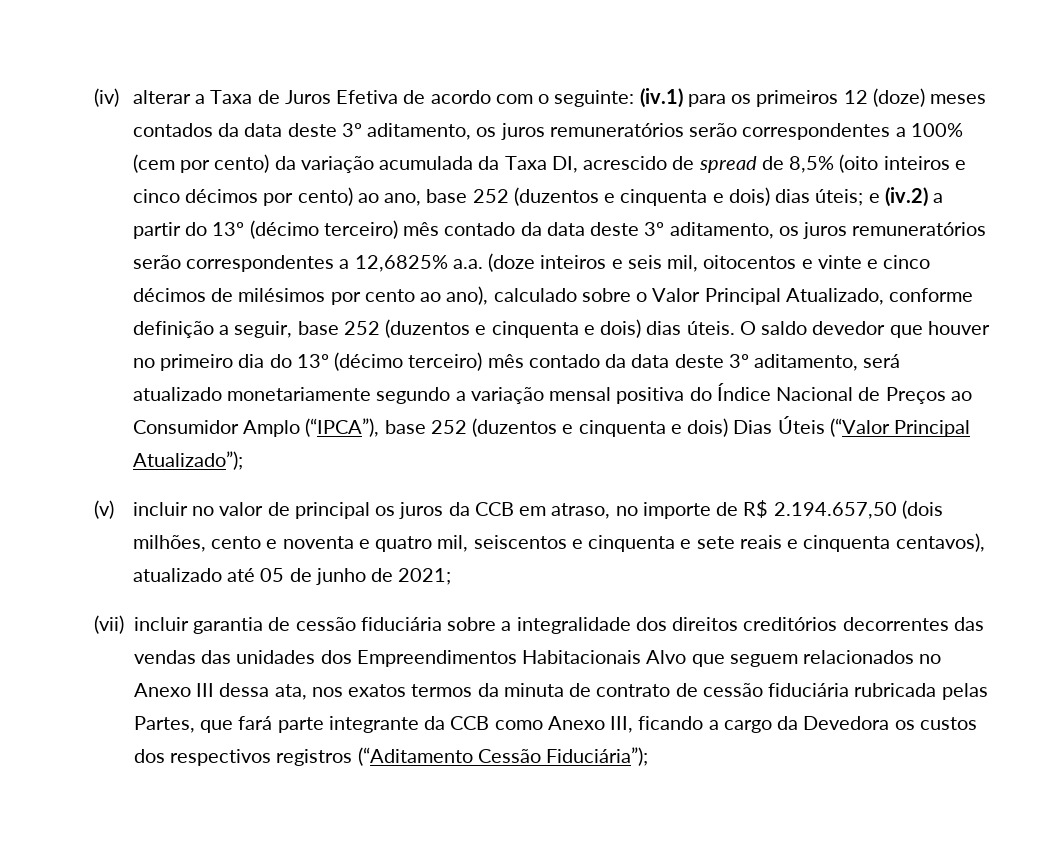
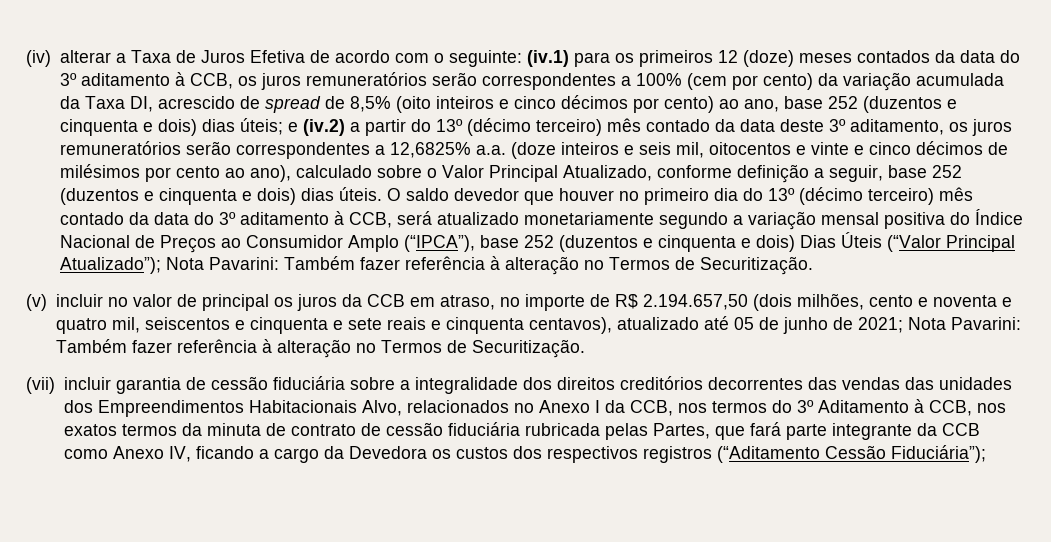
[287,123,472,140] deste 3º aditamento, -> [999,50,1020,63] [59,72,233,89] do 3º aditamento à CCB,
[674,354,859,371] deste 3º aditamento, -> [193,211,392,228] do 3º aditamento à CCB,
(243, 460) none -> [165,256,813,275] Nota Pavarini: Também fazer referência à alteração no Termos de Securitização.
(452, 576) none -> [907,317,1021,330] [55,339,585,358] Nota Pavarini: Também fazer referência à alteração no Termos de Securitização.
[646,650,942,667] [133,683,307,700] Alvo que seguem relacionados no Anexo III dessa ata, -> [361,399,972,416] Alvo, relacionados no Anexo I da CCB, nos termos do 3º Aditamento à CCB,
[610,716,634,733] III, -> [168,446,191,462] IV,

